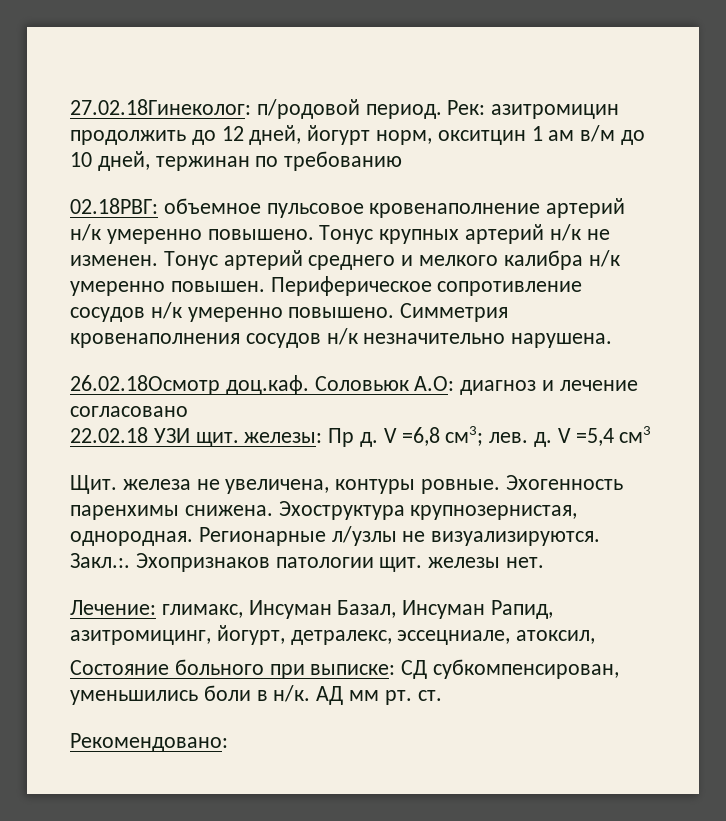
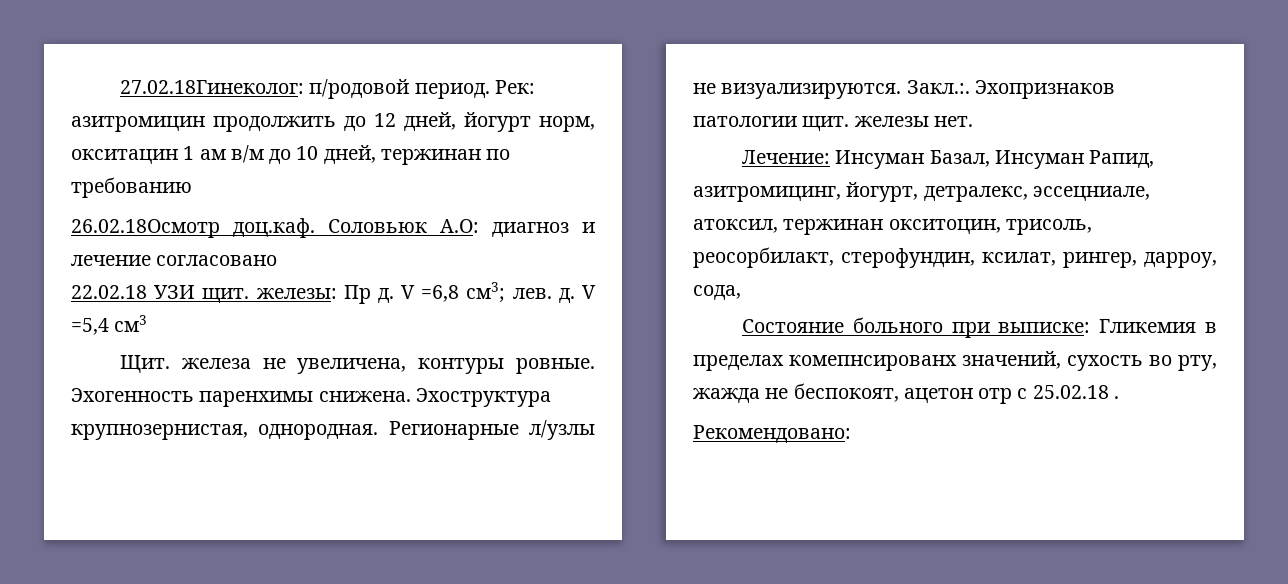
[437,130,526,145] окситцин -> [71,149,178,164] окситацин
[70,198,626,218] [70,224,610,244] [70,250,620,270] [70,276,583,296] [70,302,509,322] [70,328,613,348] // 02.18РВГ: объемное пульсовое кровенаполнение артерий н/к умеренно повышено. Тонус крупных артерий н/к не изменен. Тонус артерий среднего и мелкого калибра н/к умеренно повышен. Периферическое сопротивление сосудов н/к умеренно повышено. Симметрия кровенаполнения сосудов н/к незначительно нарушена. -> (192, 187) none
[161,604,243,618] глимакс, -> (831, 157) none
[70,659,620,679] [70,685,442,705] // Состояние больного при выписке: СД субкомпенсирован, уменьшились боли в н/к. АД мм рт. ст. -> [783,219,1092,235] [693,247,1217,268] [693,285,741,300] [742,317,1217,338] [693,351,1217,371] [693,383,1119,404] тержинан окситоцин, трисоль, реосорбилакт, стерофундин, ксилат, рингер, дарроу, сода, // Состояние больного при выписке: Гликемия в пределах комепнсированх значений, сухость во рту, жажда не беспокоят, ацетон отр с 25.02.18 .

